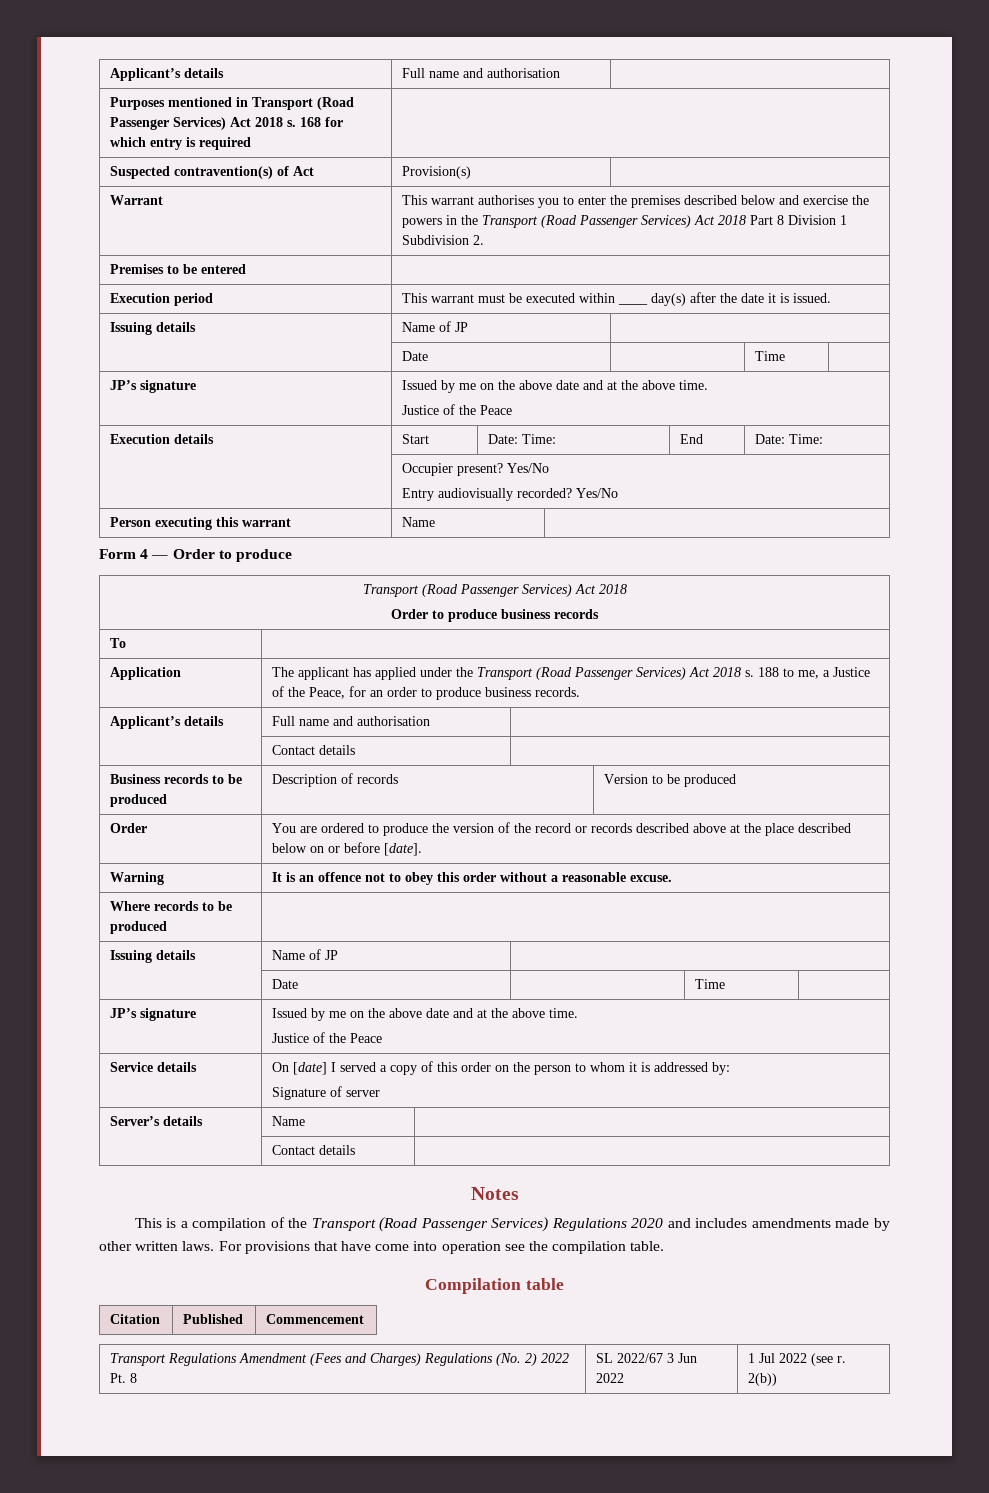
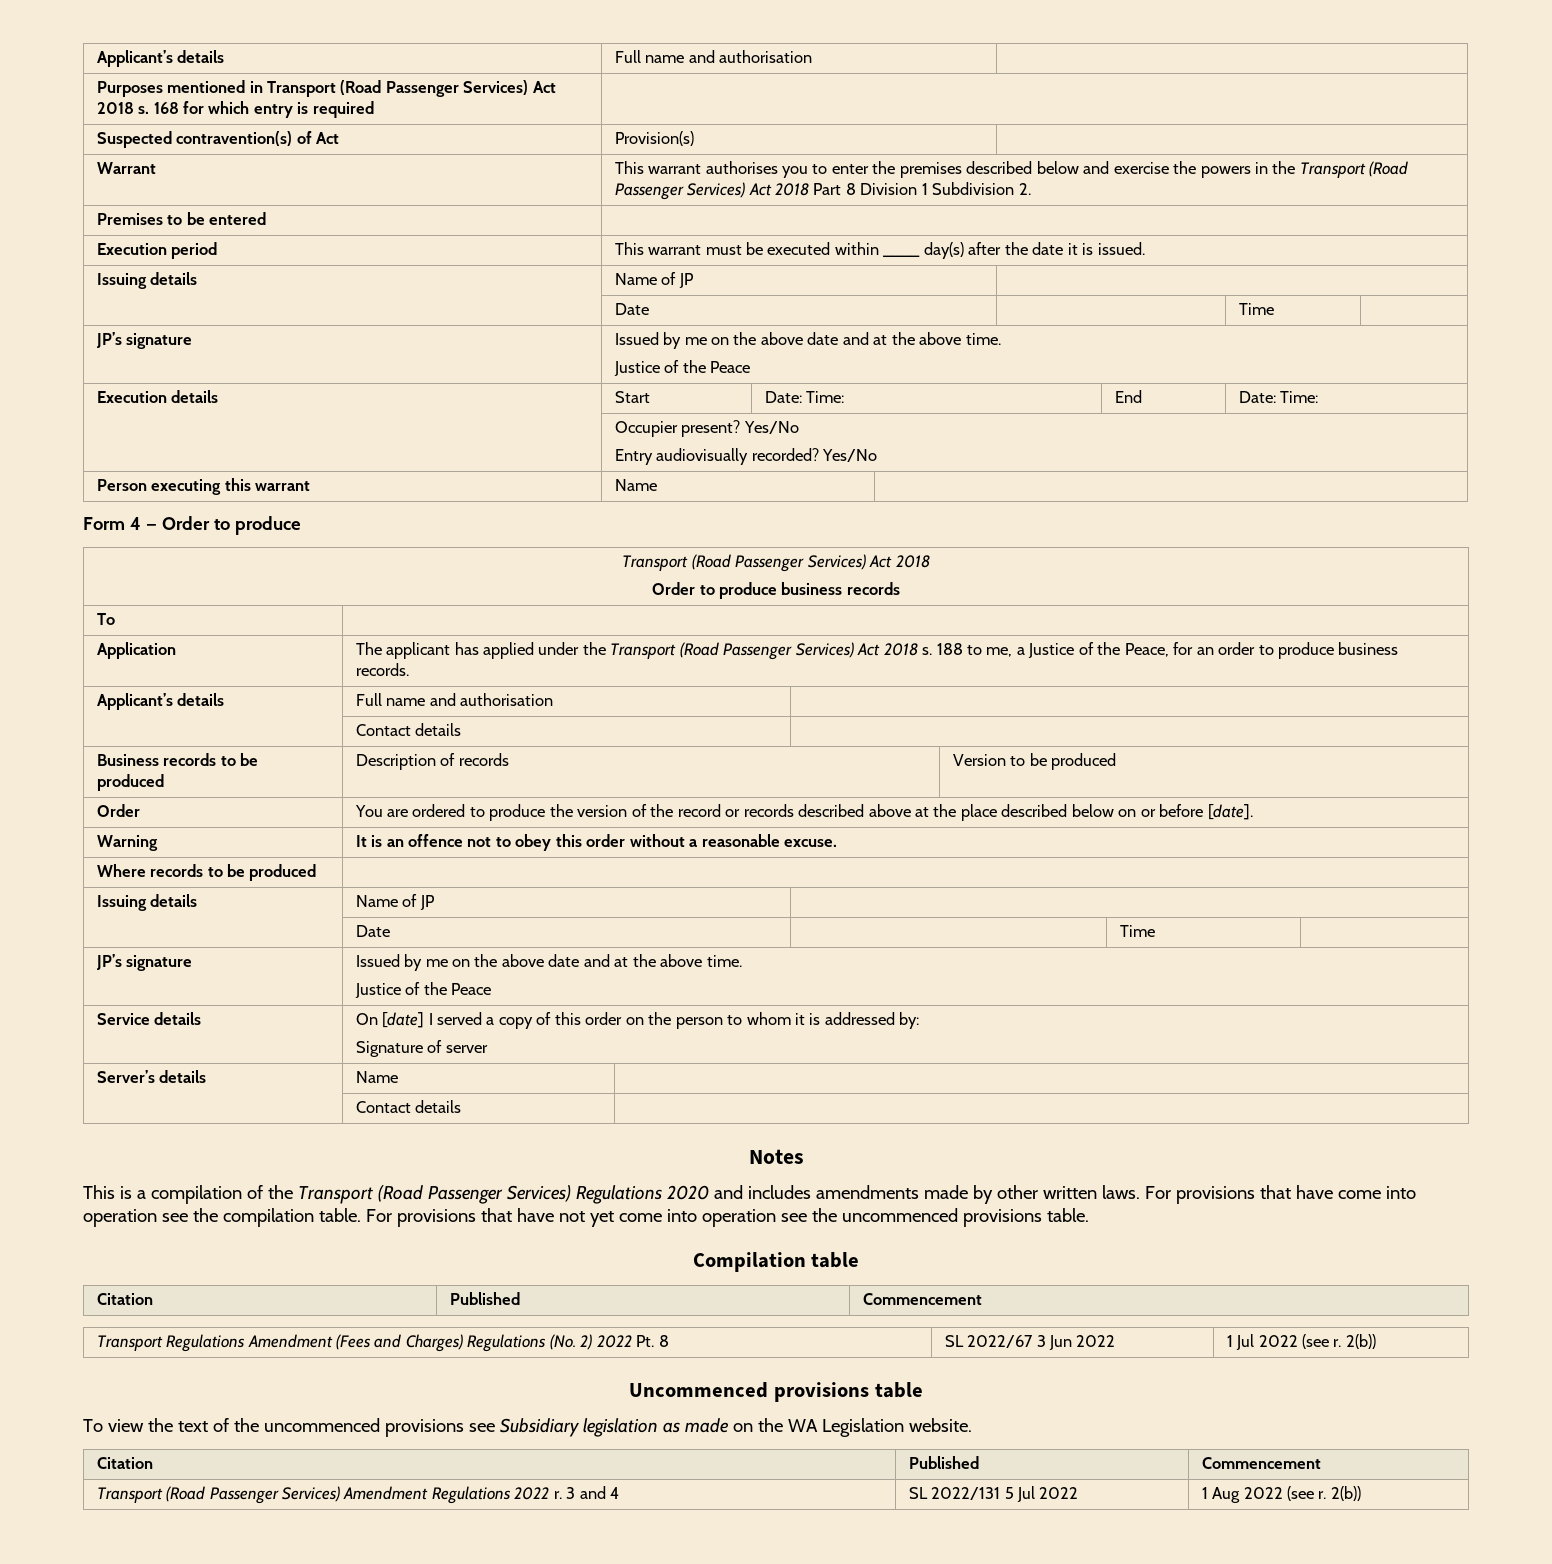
(665, 1246) none -> [365,1208,1089,1227] For provisions that have not yet come into operation see the uncommenced provisions table.
(778, 1379) none -> [629,1382,923,1402] [83,1418,972,1437] [96,1457,153,1469] [908,1456,979,1469] [1201,1457,1321,1469] [96,1486,620,1504] [908,1486,1079,1502] [1201,1486,1361,1503] // Uncommenced provisions table // To view the text of the uncommenced provisions see Subsidiary legislation as made on the WA Legislation website. // Citation | Published | Commencement // Transport (Road Passenger Services) Amendment Regulations 2022 r. 3 and 4 | SL 2022/131 5 Jul 2022 | 1 Aug 2022 (see r. 2(b))

